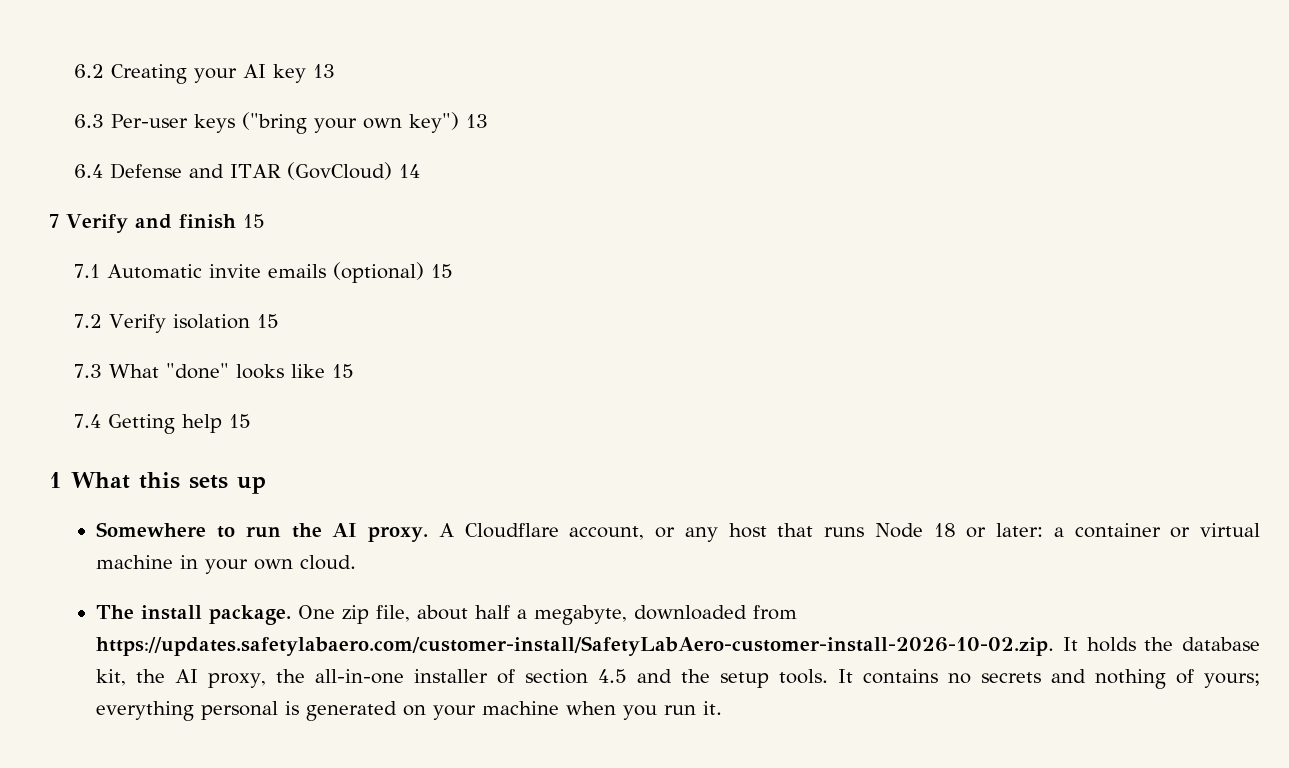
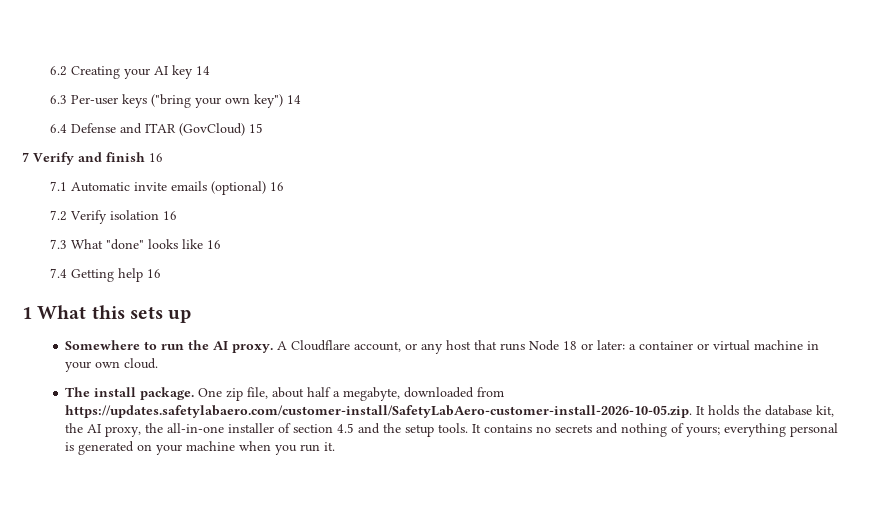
[312,64,335,78] 13 -> [195,66,210,75] 14
[465,114,488,128] 13 -> [286,95,301,104] 14
[398,164,420,178] 14 -> [248,123,263,133] 15
[242,214,265,228] 15 -> [149,153,163,162] 16
[430,264,453,278] 15 -> [269,182,284,191] 16
[256,314,279,328] 15 -> [162,211,177,220] 16
[331,364,354,378] 15 -> [206,240,221,249] 16
[228,414,251,428] 15 -> [146,269,161,278] 16
[96,636,1055,656] https://updates.safetylabaero.com/customer-install/SafetyLabAero-customer-install-2026-10-02.zip. -> [65,405,693,418] https://updates.safetylabaero.com/customer-install/SafetyLabAero-customer-install-2026-10-05.zip.

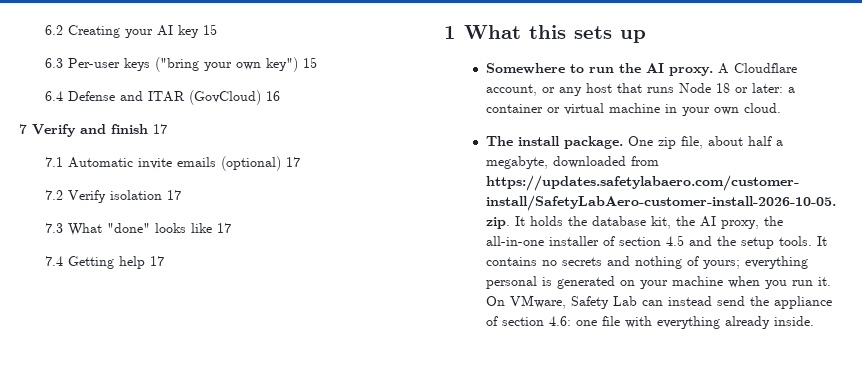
[195,66,210,75] 14 -> [203,24,218,35] 15
[286,95,301,104] 14 -> [303,57,318,68] 15
[248,123,263,133] 15 -> [266,91,281,101] 16
[149,153,163,162] 16 -> [153,124,167,134] 17
[269,182,284,191] 16 -> [286,157,301,167] 17
[162,211,177,220] 16 -> [167,190,182,200] 17
[206,240,221,249] 16 -> [217,223,232,233] 17
[146,269,161,278] 16 -> [150,256,165,266] 17
(336, 446) none -> [485,295,832,309] [485,316,814,329] On VMware, Safety Lab can instead send the appliance of section 4.6: one file with everything already inside.

